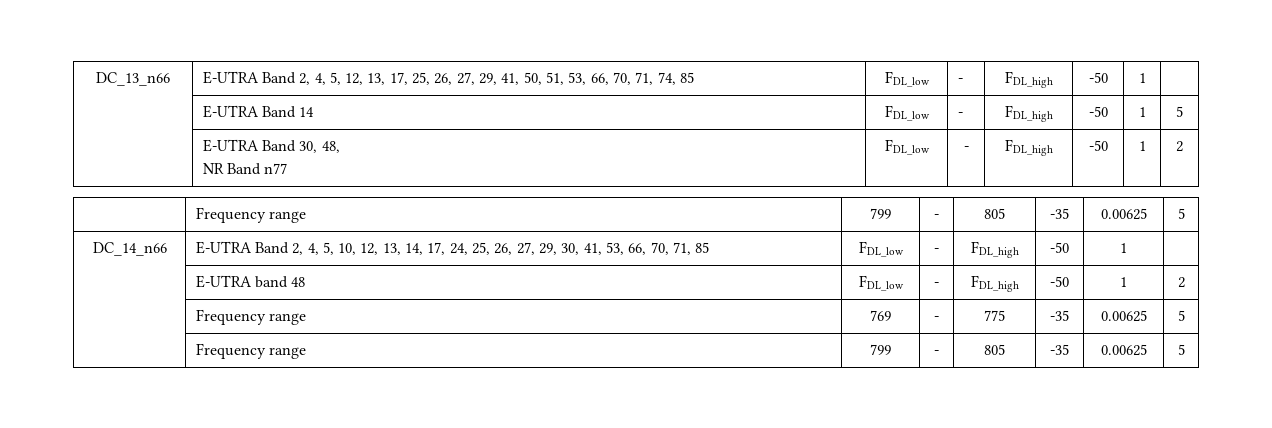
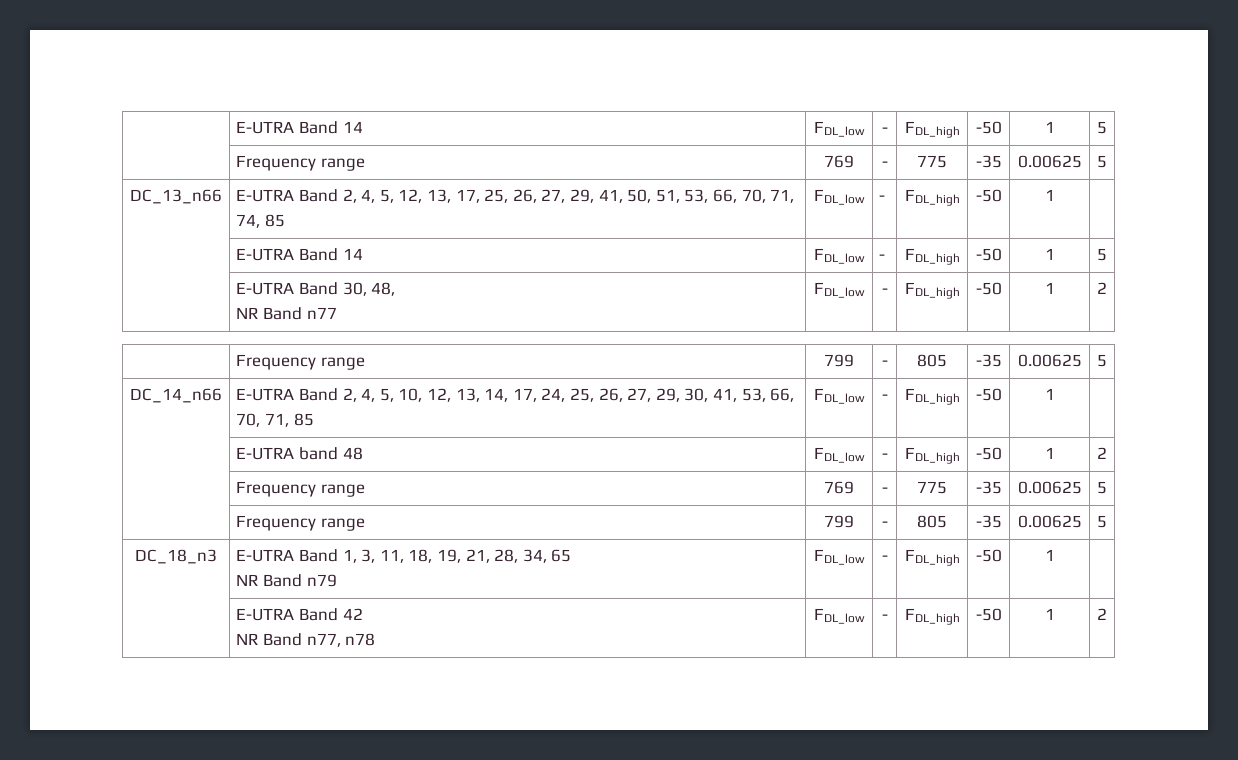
(96, 79) none -> [236,121,363,134] [813,121,865,137] [881,127,888,133] [904,121,960,138] [975,121,1002,134] [1044,121,1055,133] [1097,121,1107,134] [236,155,366,171] [824,155,854,168] [881,161,888,167] [917,155,947,168] [975,155,1002,168] [1017,155,1082,168] [1097,155,1107,168] | E-UTRA Band 14 | FDL_low | - | FDL_high | -50 | 1 | 5 // | Frequency range | 769 | - | 775 | -35 | 0.00625 | 5 //
(1185, 349) none -> [135,549,217,564] [236,549,572,563] [236,574,337,587] [813,549,865,565] [881,555,888,561] [904,549,960,566] [975,549,1002,562] [1044,549,1055,561] [236,608,363,621] [236,633,376,647] [813,608,865,624] [881,614,888,620] [904,608,960,625] [975,608,1002,621] [1044,608,1055,620] [1097,608,1107,620] // DC_18_n3 | E-UTRA Band 1, 3, 11, 18, 19, 21, 28, 34, 65 // NR Band n79 | FDL_low | - | FDL_high | -50 | 1 | // | E-UTRA Band 42 // NR Band n77, n78 | FDL_low | - | FDL_high | -50 | 1 | 2

